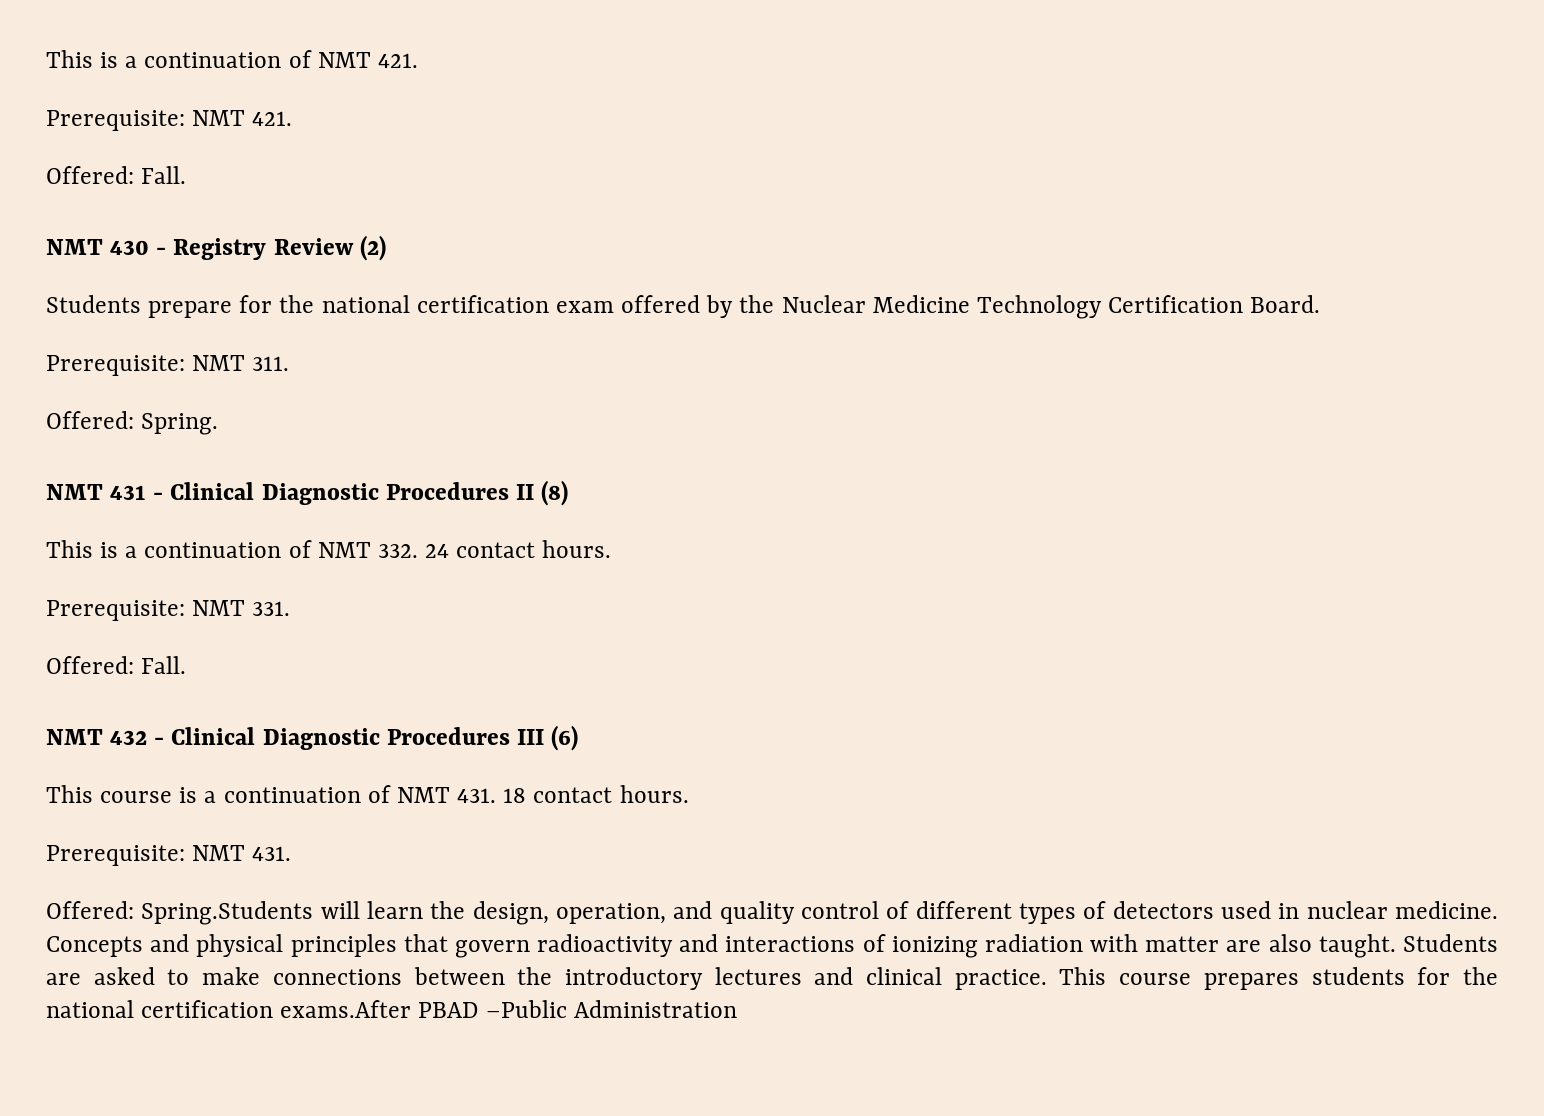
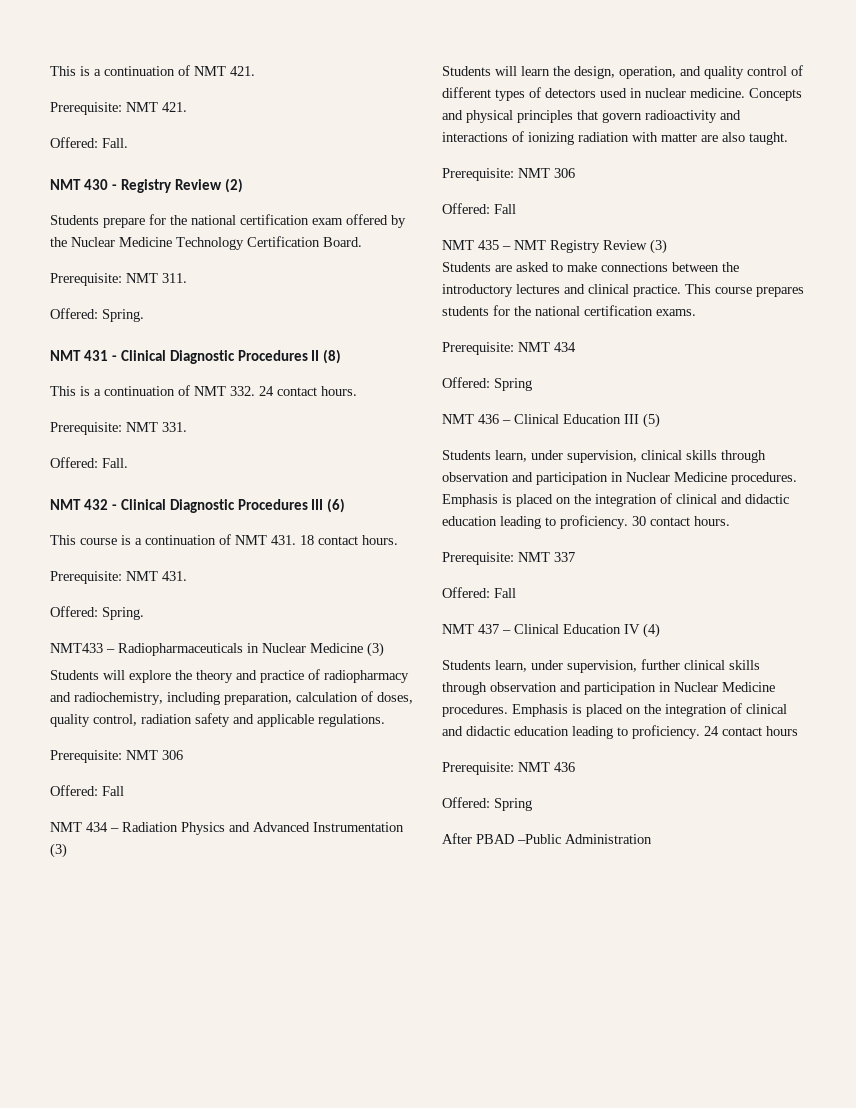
[141,901,314,925] Spring.Students -> [102,607,144,620] [50,642,384,657] [50,669,409,683] [50,691,413,705] [50,713,385,727] [50,750,183,763] [50,785,124,796] [50,822,404,835] [50,843,67,858] [442,66,491,76] Spring. // NMT433 – Radiopharmaceuticals in Nuclear Medicine (3) // Students will explore the theory and practice of radiopharmacy and radiochemistry, including preparation, calculation of doses, quality control, radiation safety and applicable regulations. // Prerequisite: NMT 306 // Offered: Fall // NMT 434 – Radiation Physics and Advanced Instrumentation (3) // Students
(1396, 946) none -> [442,168,575,181] [442,203,516,214] [442,239,667,254] // Prerequisite: NMT 306 // Offered: Fall // NMT 435 – NMT Registry Review (3) //
[280,1000,412,1018] exams.After -> [656,309,696,316] [442,342,576,355] [442,377,532,391] [442,413,660,428] [442,450,766,463] [442,472,797,485] [442,493,789,507] [442,515,730,529] [442,552,575,565] [442,587,516,598] [442,623,660,638] [442,659,760,673] [442,682,775,695] [442,703,787,717] [442,725,798,739] [442,762,575,775] [442,797,532,811] [442,833,472,844] exams. // Prerequisite: NMT 434 // Offered: Spring // NMT 436 – Clinical Education III (5) // Students learn, under supervision, clinical skills through observation and participation in Nuclear Medicine procedures. Emphasis is placed on the integration of clinical and didactic education leading to proficiency. 30 contact hours. // Prerequisite: NMT 337 // Offered: Fall // NMT 437 – Clinical Education IV (4) // Students learn, under supervision, further clinical skills through observation and participation in Nuclear Medicine procedures. Emphasis is placed on the integration of clinical and didactic education leading to proficiency. 24 contact hours // Prerequisite: NMT 436 // Offered: Spring // After

